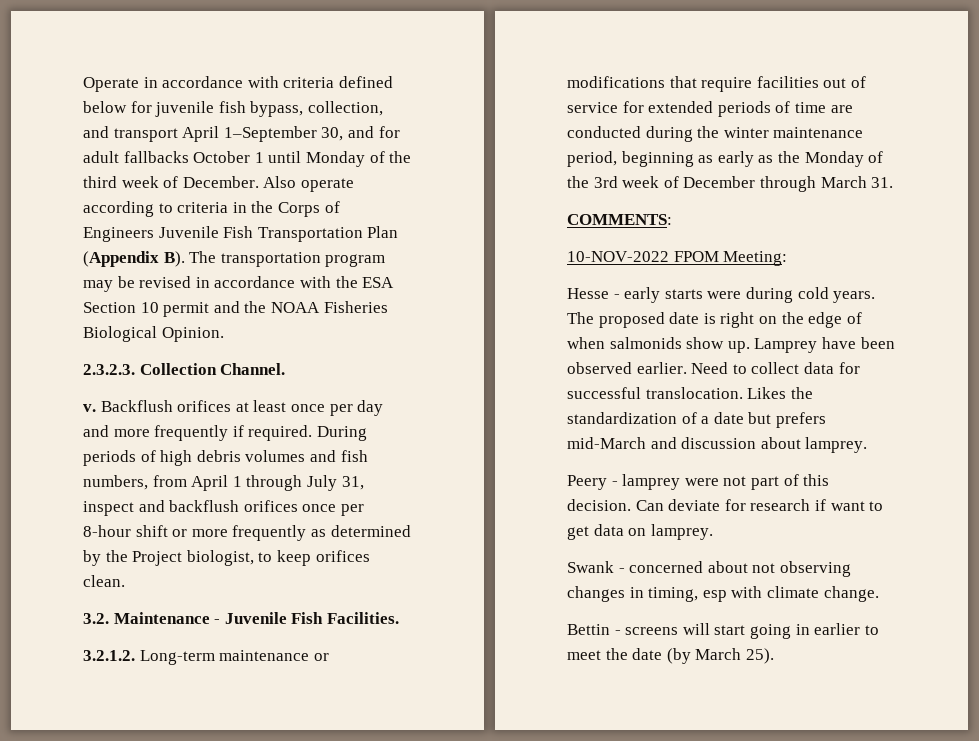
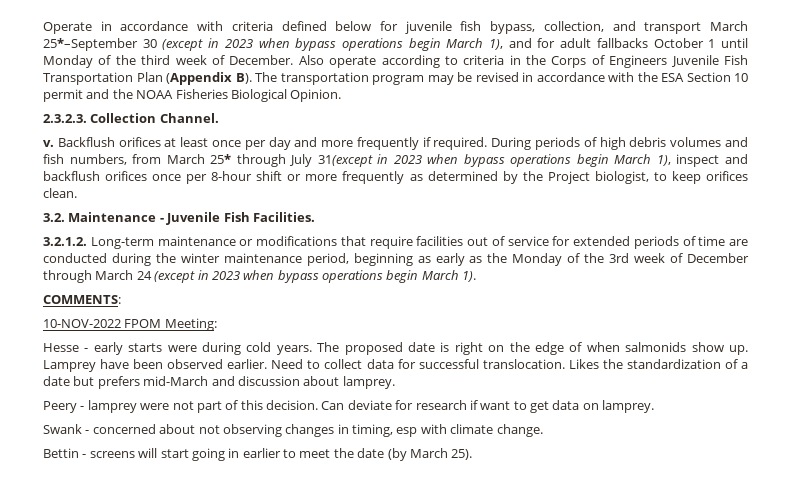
[182,126,344,142] April 1–September 30, -> [709,21,748,31] [43,38,504,51] March 25*–September 30 (except in 2023 when bypass operations begin March 1),
[191,475,364,491] April 1 through July 31, -> [166,154,671,167] March 25* through July 31(except in 2023 when bypass operations begin March 1),
[871,177,894,188] 31. -> [136,270,477,283] 24 (except in 2023 when bypass operations begin March 1).

